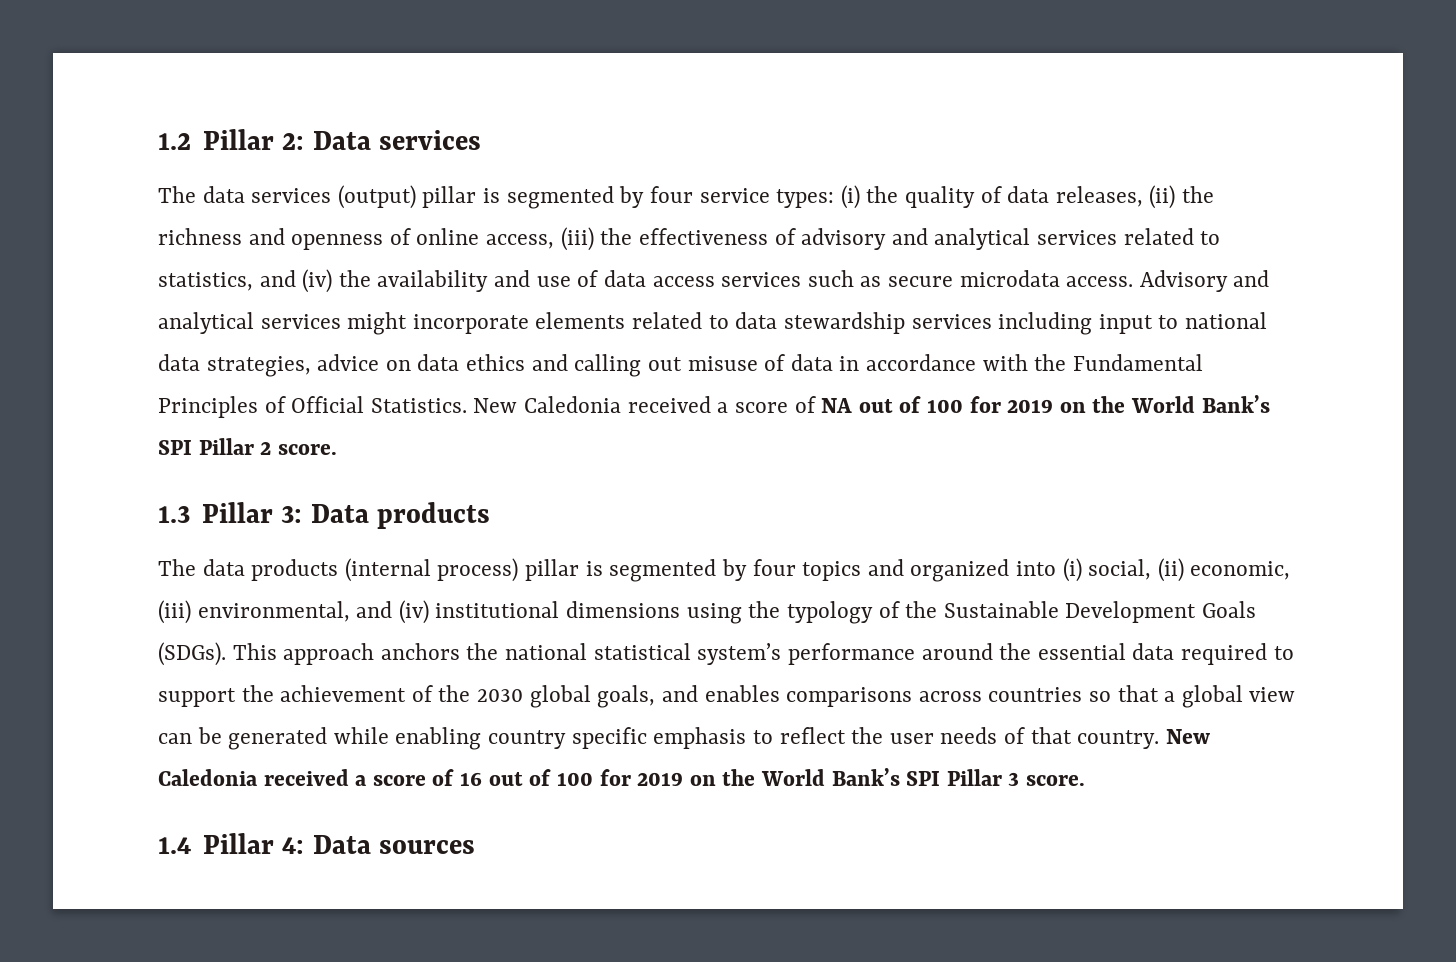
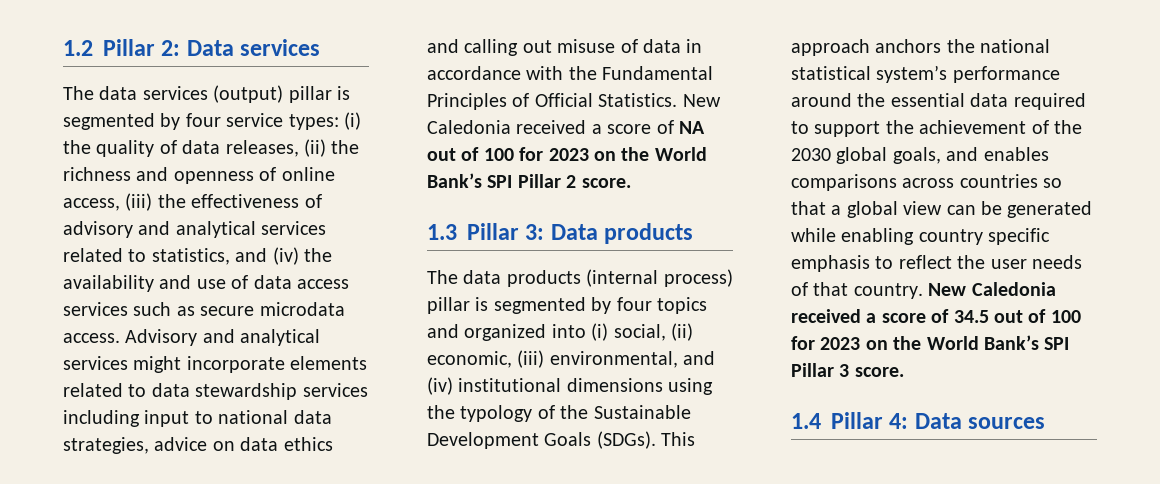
[1007,399,1054,413] 2019 -> [548,148,589,161] 2023
[460,769,684,786] 16 out of 100 for 2019 -> [953,309,1081,323] [791,336,861,350] 34.5 out of 100 for 2023

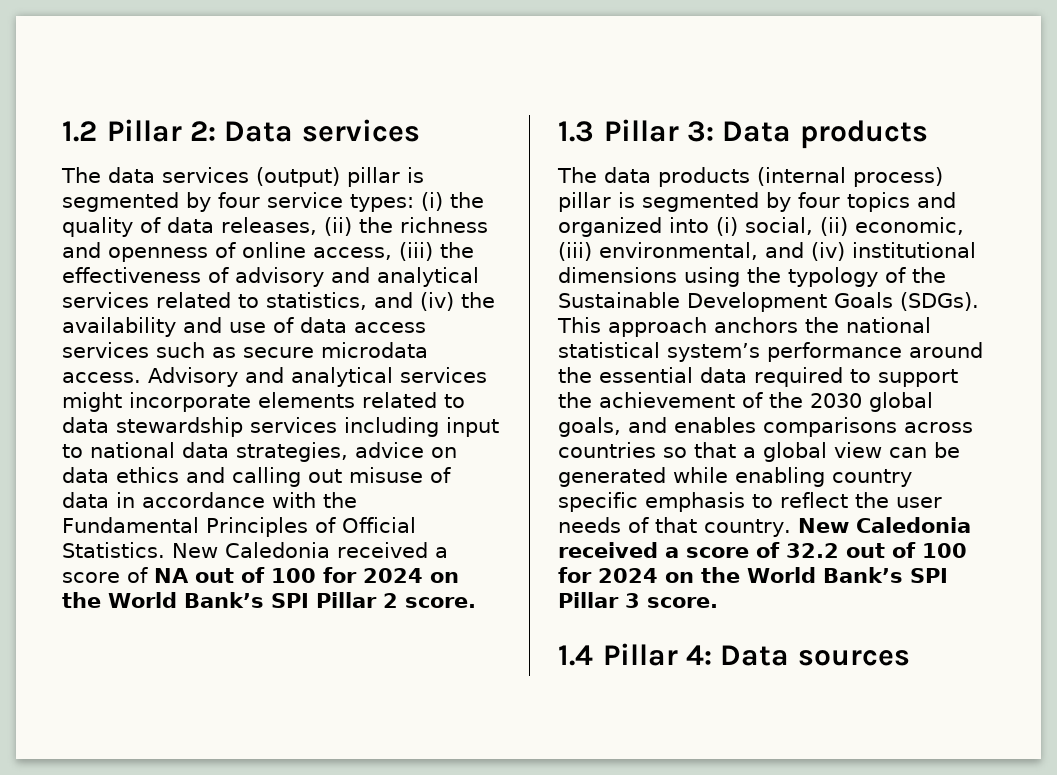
[548,148,589,161] 2023 -> [363,568,423,583] 2024
[953,309,1081,323] [791,336,861,350] 34.5 out of 100 for 2023 -> [786,542,967,558] [558,567,658,583] 32.2 out of 100 for 2024

